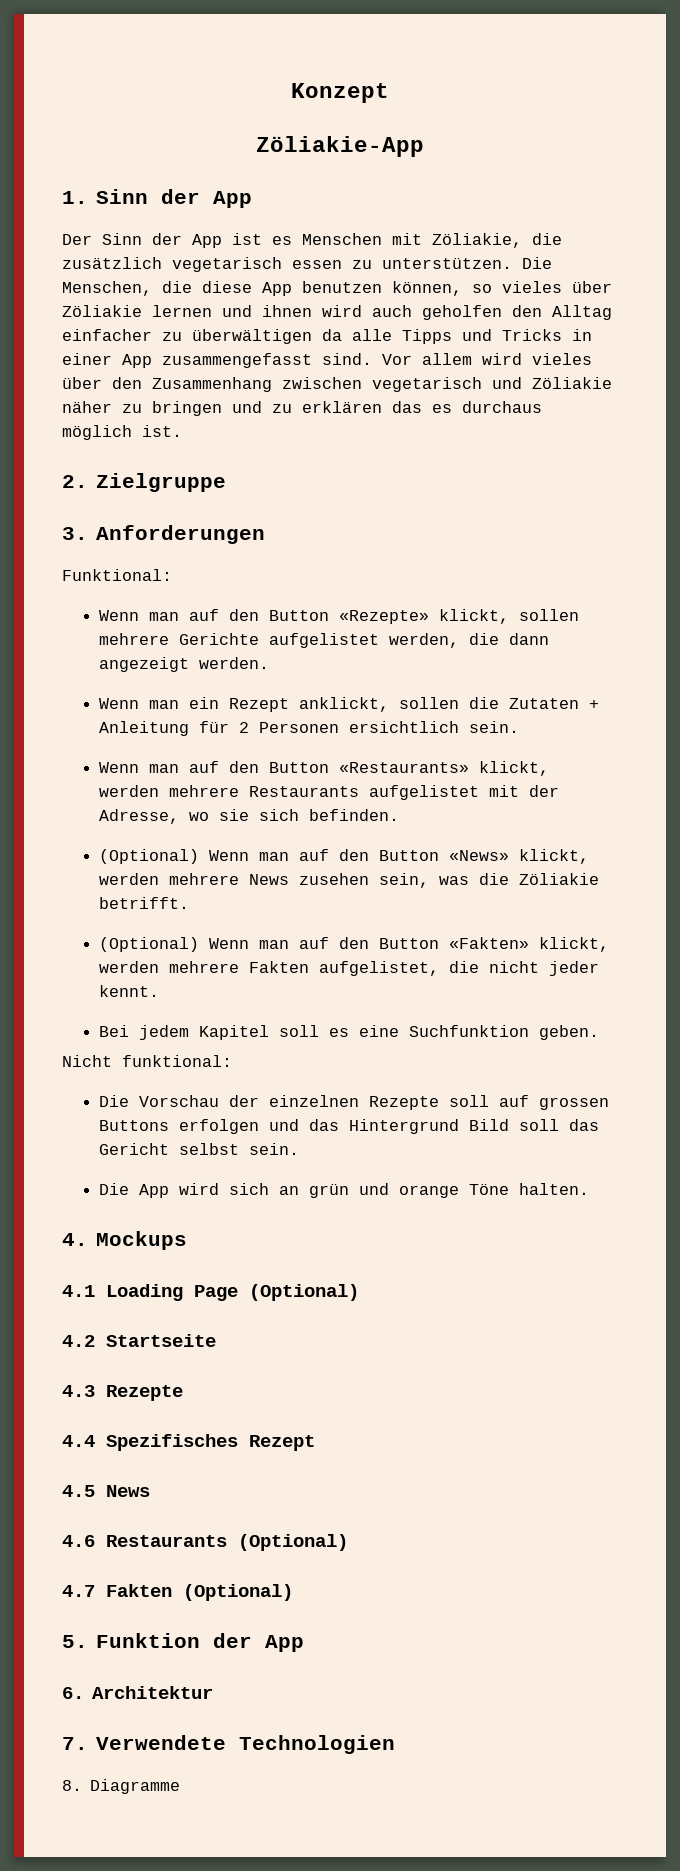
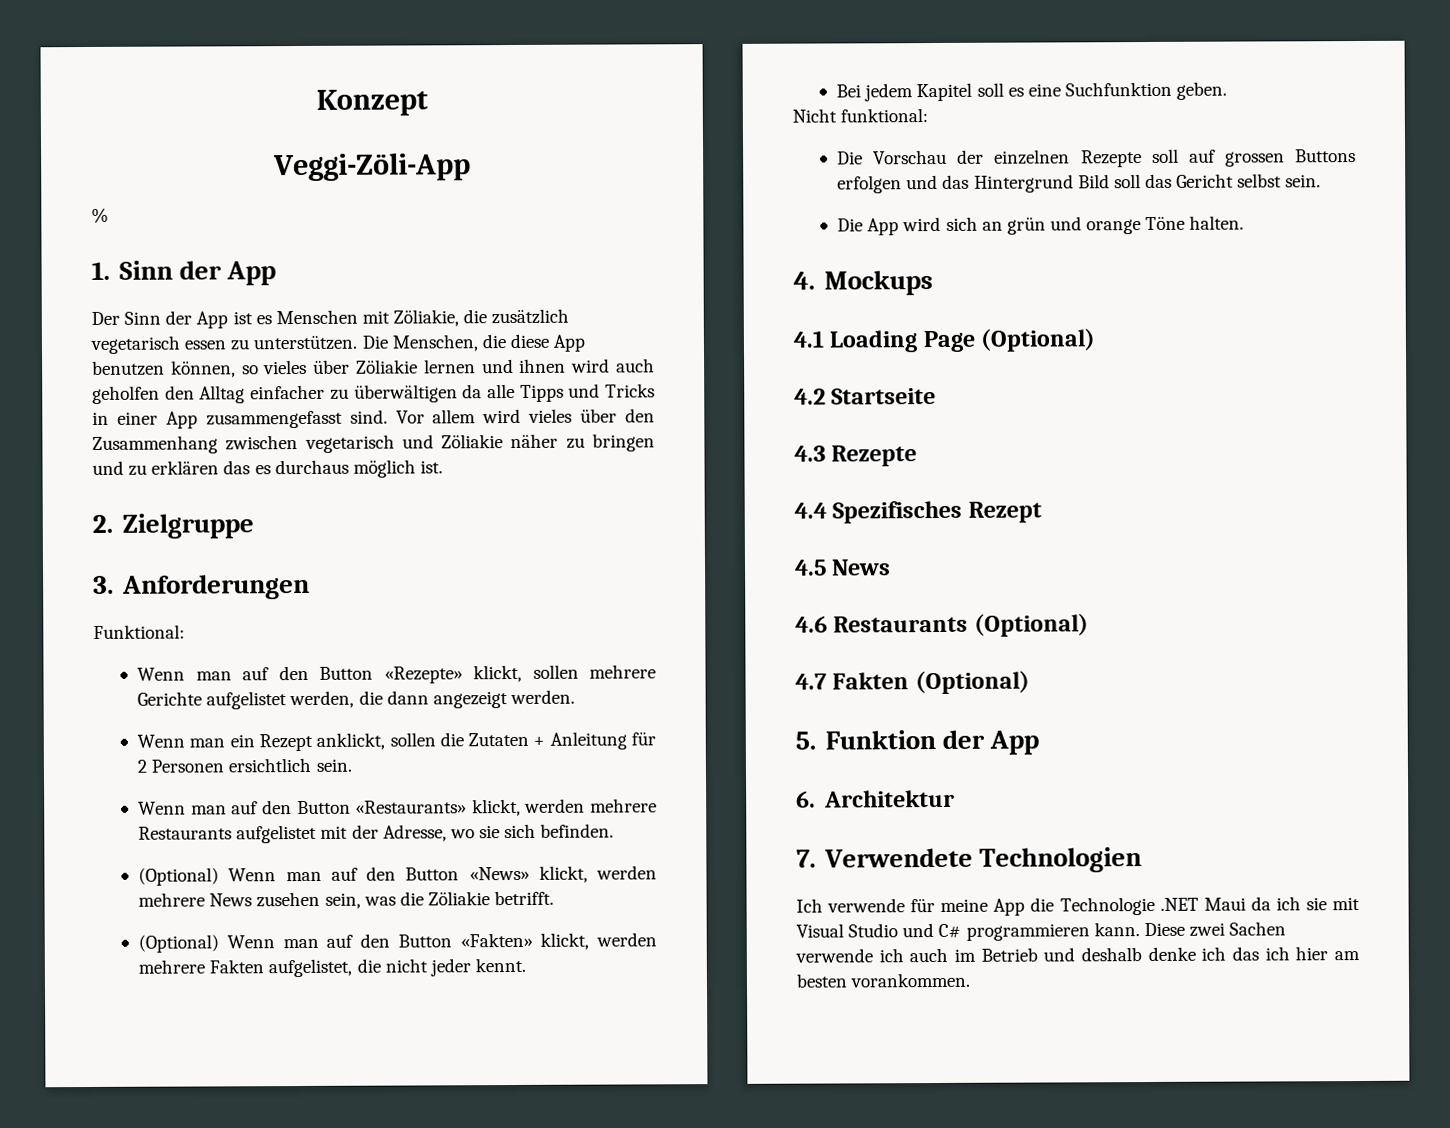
[256,136,424,157] Zöliakie-App -> [273,152,471,182] [91,207,109,223] Veggi-Zöli-App // %
[62,1779,181,1794] 8. Diagramme -> [796,896,1360,916] [796,921,1287,941] [795,946,1360,963] [796,972,971,988] Ich verwende für meine App die Technologie .NET Maui da ich sie mit Visual Studio und C# programmieren kann. Diese zwei Sachen verwende ich auch im Betrieb und deshalb denke ich das ich hier am besten vorankommen.

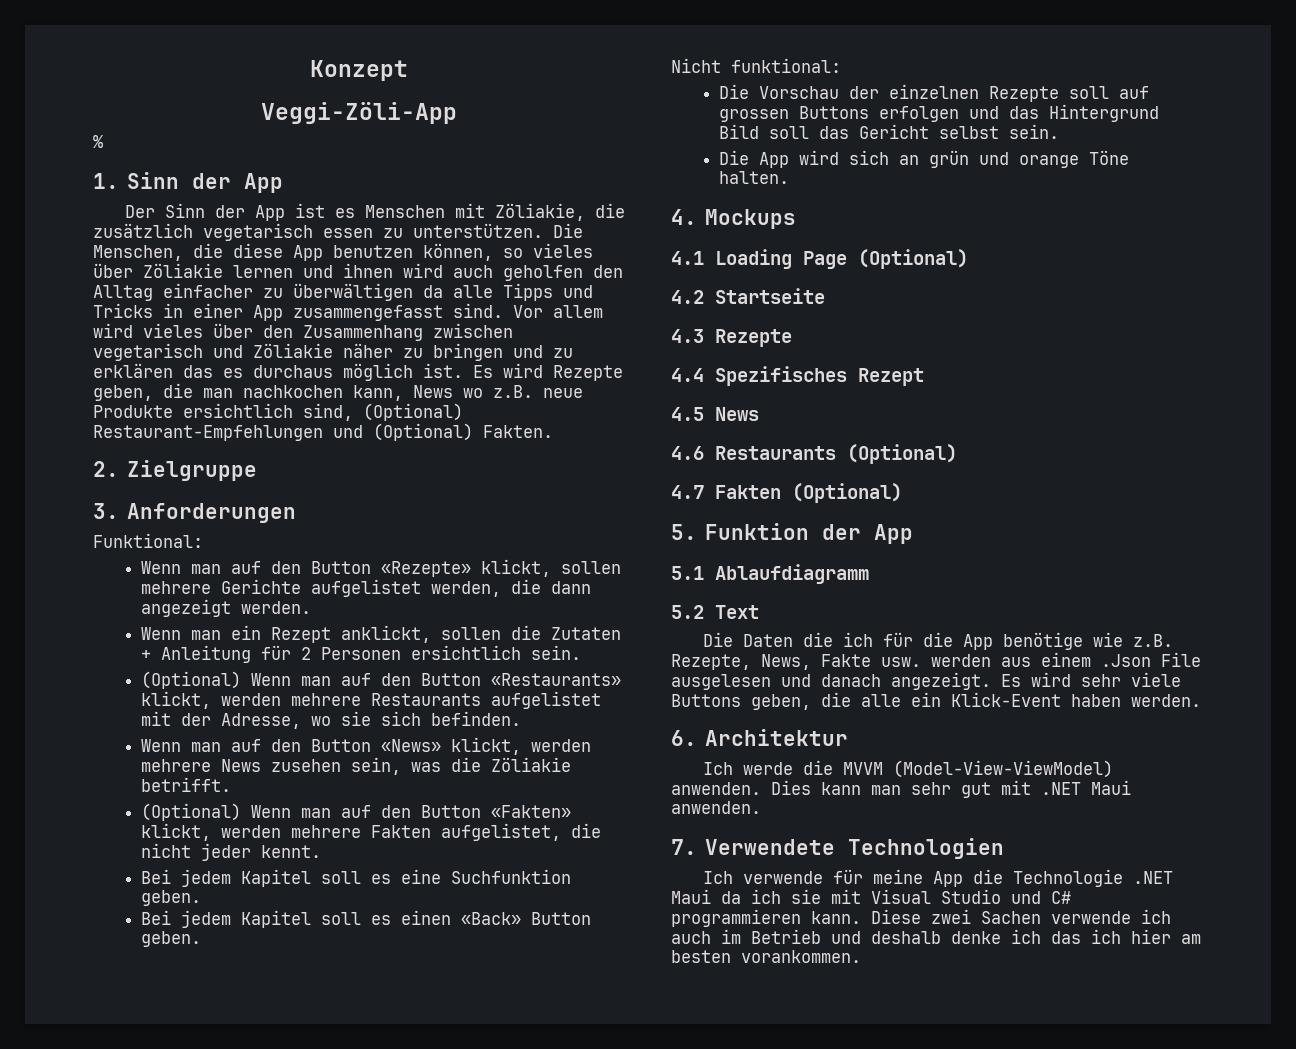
(443, 467) none -> [473,363,623,381] [93,383,583,401] [93,403,463,421] [93,423,553,441] Es wird Rezepte geben, die man nachkochen kann, News wo z.B. neue Produkte ersichtlich sind, (Optional) Restaurant-Empfehlungen und (Optional) Fakten.
(352, 765) none -> [141,671,242,689] (Optional)
[138,867,220,886] (Optional) -> (522, 718) none
(1228, 90) none -> [141,910,592,928] [141,931,202,947] // Bei jedem Kapitel soll es einen «Back» Button geben.
[796,789,955,808] 6. Architektur -> [671,564,869,584] [671,605,759,619] [702,632,1173,650] [671,652,1201,670] [671,672,1181,690] [671,692,1201,710] [671,729,849,746] [702,760,1113,778] [671,780,1131,798] [671,801,761,814] 5.1 Ablaufdiagramm // 5.2 Text // Die Daten die ich für die App benötige wie z.B. Rezepte, News, Fakte usw. werden aus einem .Json File ausgelesen und danach angezeigt. Es wird sehr viele Buttons geben, die alle ein Klick-Event haben werden. // 6. Architektur // Ich werde die MVVM (Model-View-ViewModel) anwenden. Dies kann man sehr gut mit .NET Maui anwenden.

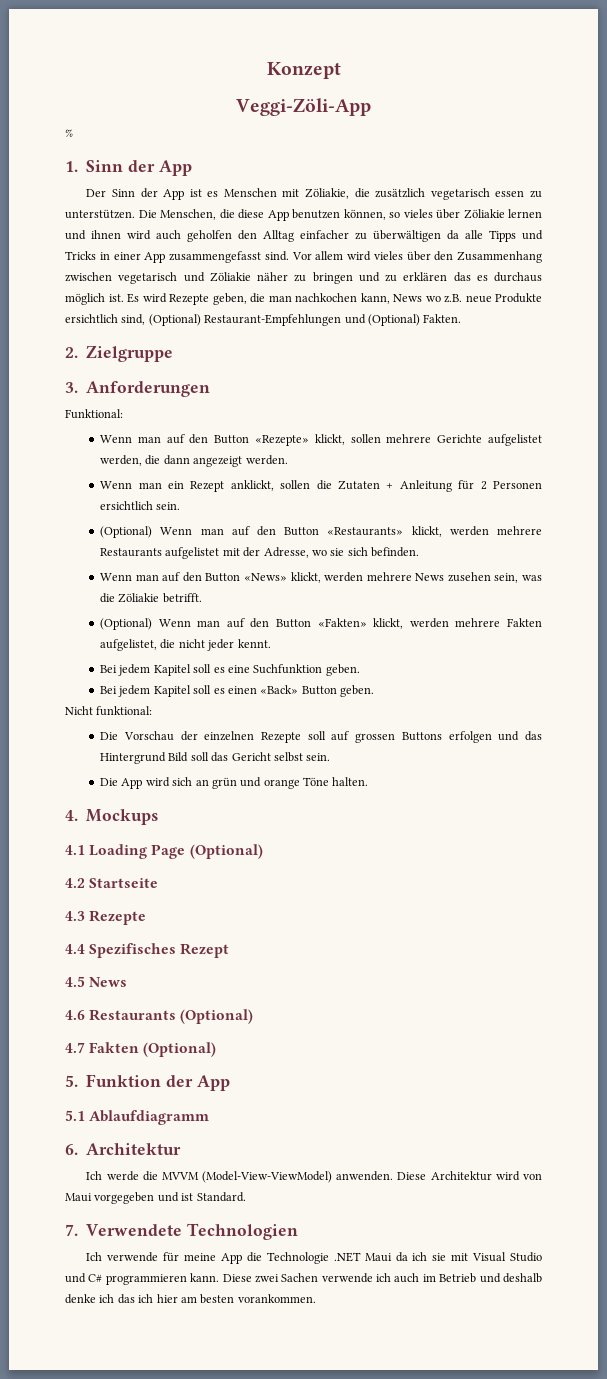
[671,605,759,619] [702,632,1173,650] [671,652,1201,670] [671,672,1181,690] [671,692,1201,710] // 5.2 Text // Die Daten die ich für die App benötige wie z.B. Rezepte, News, Fakte usw. werden aus einem .Json File ausgelesen und danach angezeigt. Es wird sehr viele Buttons geben, die alle ein Klick-Event haben werden. -> (210, 1117) none
[771,780,1131,798] [671,801,761,814] Dies kann man sehr gut mit .NET Maui anwenden. -> [397,1171,542,1181] [65,1192,246,1204] Diese Architektur wird von Maui vorgegeben und ist Standard.

